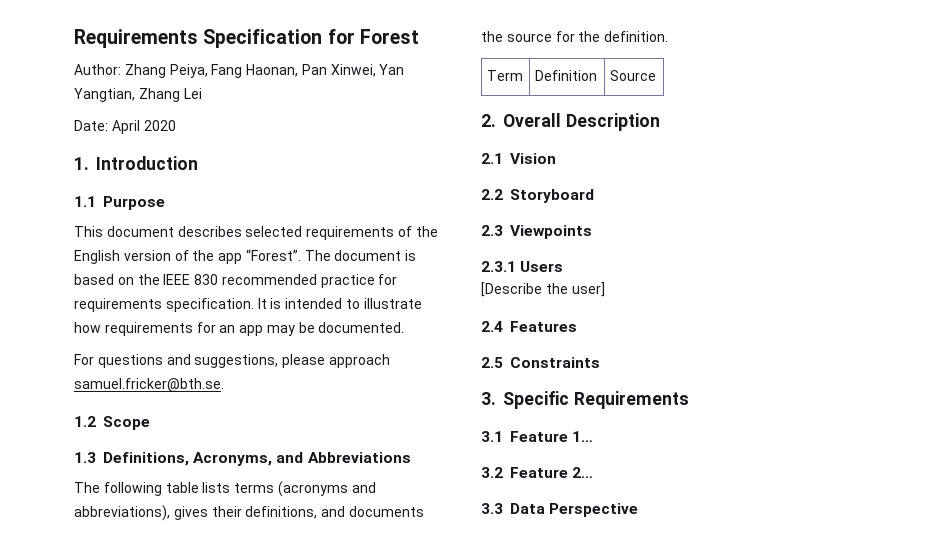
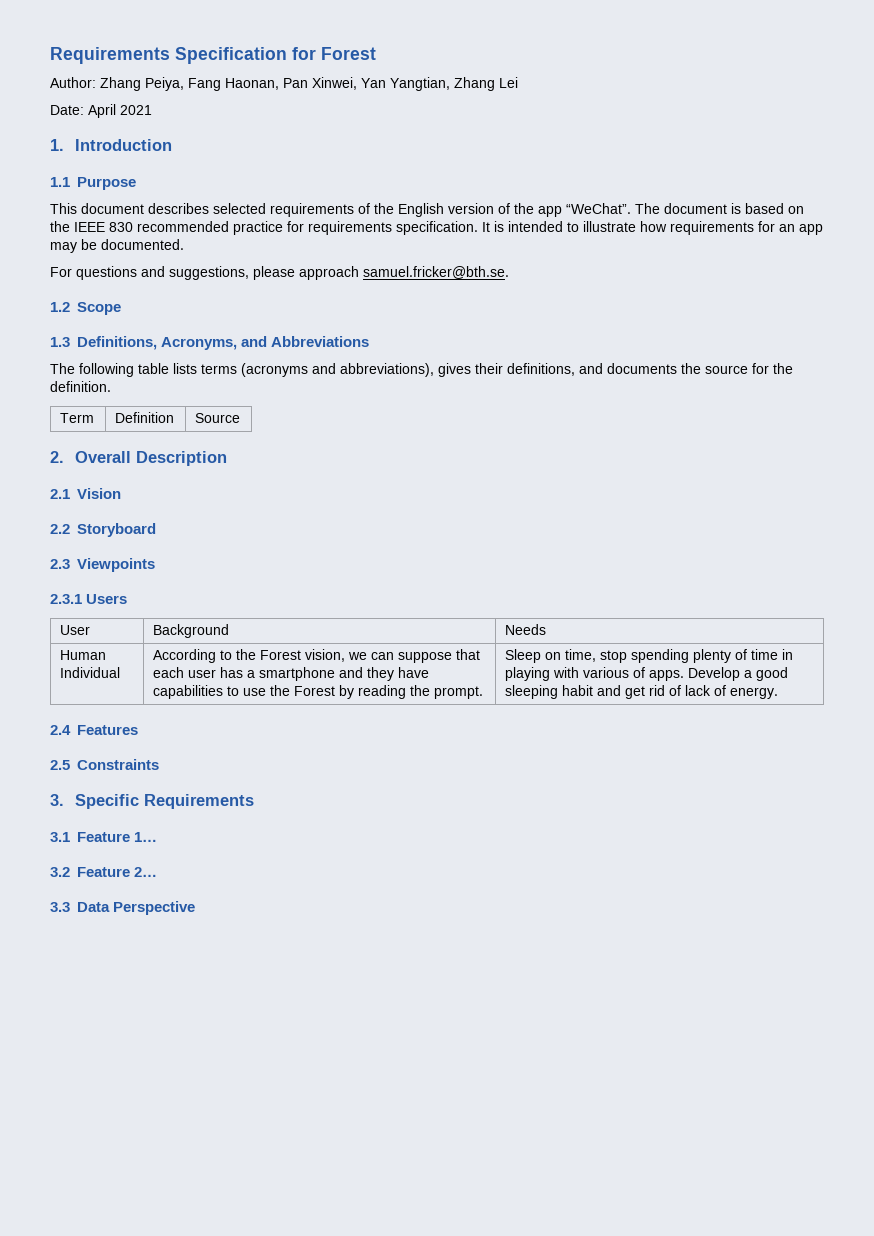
[143,120,176,131] 2020 -> [120,105,152,115] 2021
[245,249,301,261] “Forest”. -> [566,203,631,214] “WeChat”.
[481,282,605,297] // [Describe the user] -> [60,625,91,635] [153,624,230,638] [505,624,547,635] [60,650,107,660] [60,667,121,678] [153,649,481,663] [153,667,430,681] [153,685,484,699] [505,649,794,663] [505,667,789,681] [505,685,779,699] // User | Background | Needs // Human Individual | According to the Forest vision, we can suppose that each user has a smartphone and they have capabilities to use the Forest by reading the prompt. | Sleep on time, stop spending plenty of time in playing with various of apps. Develop a good sleeping habit and get rid of lack of energy.

